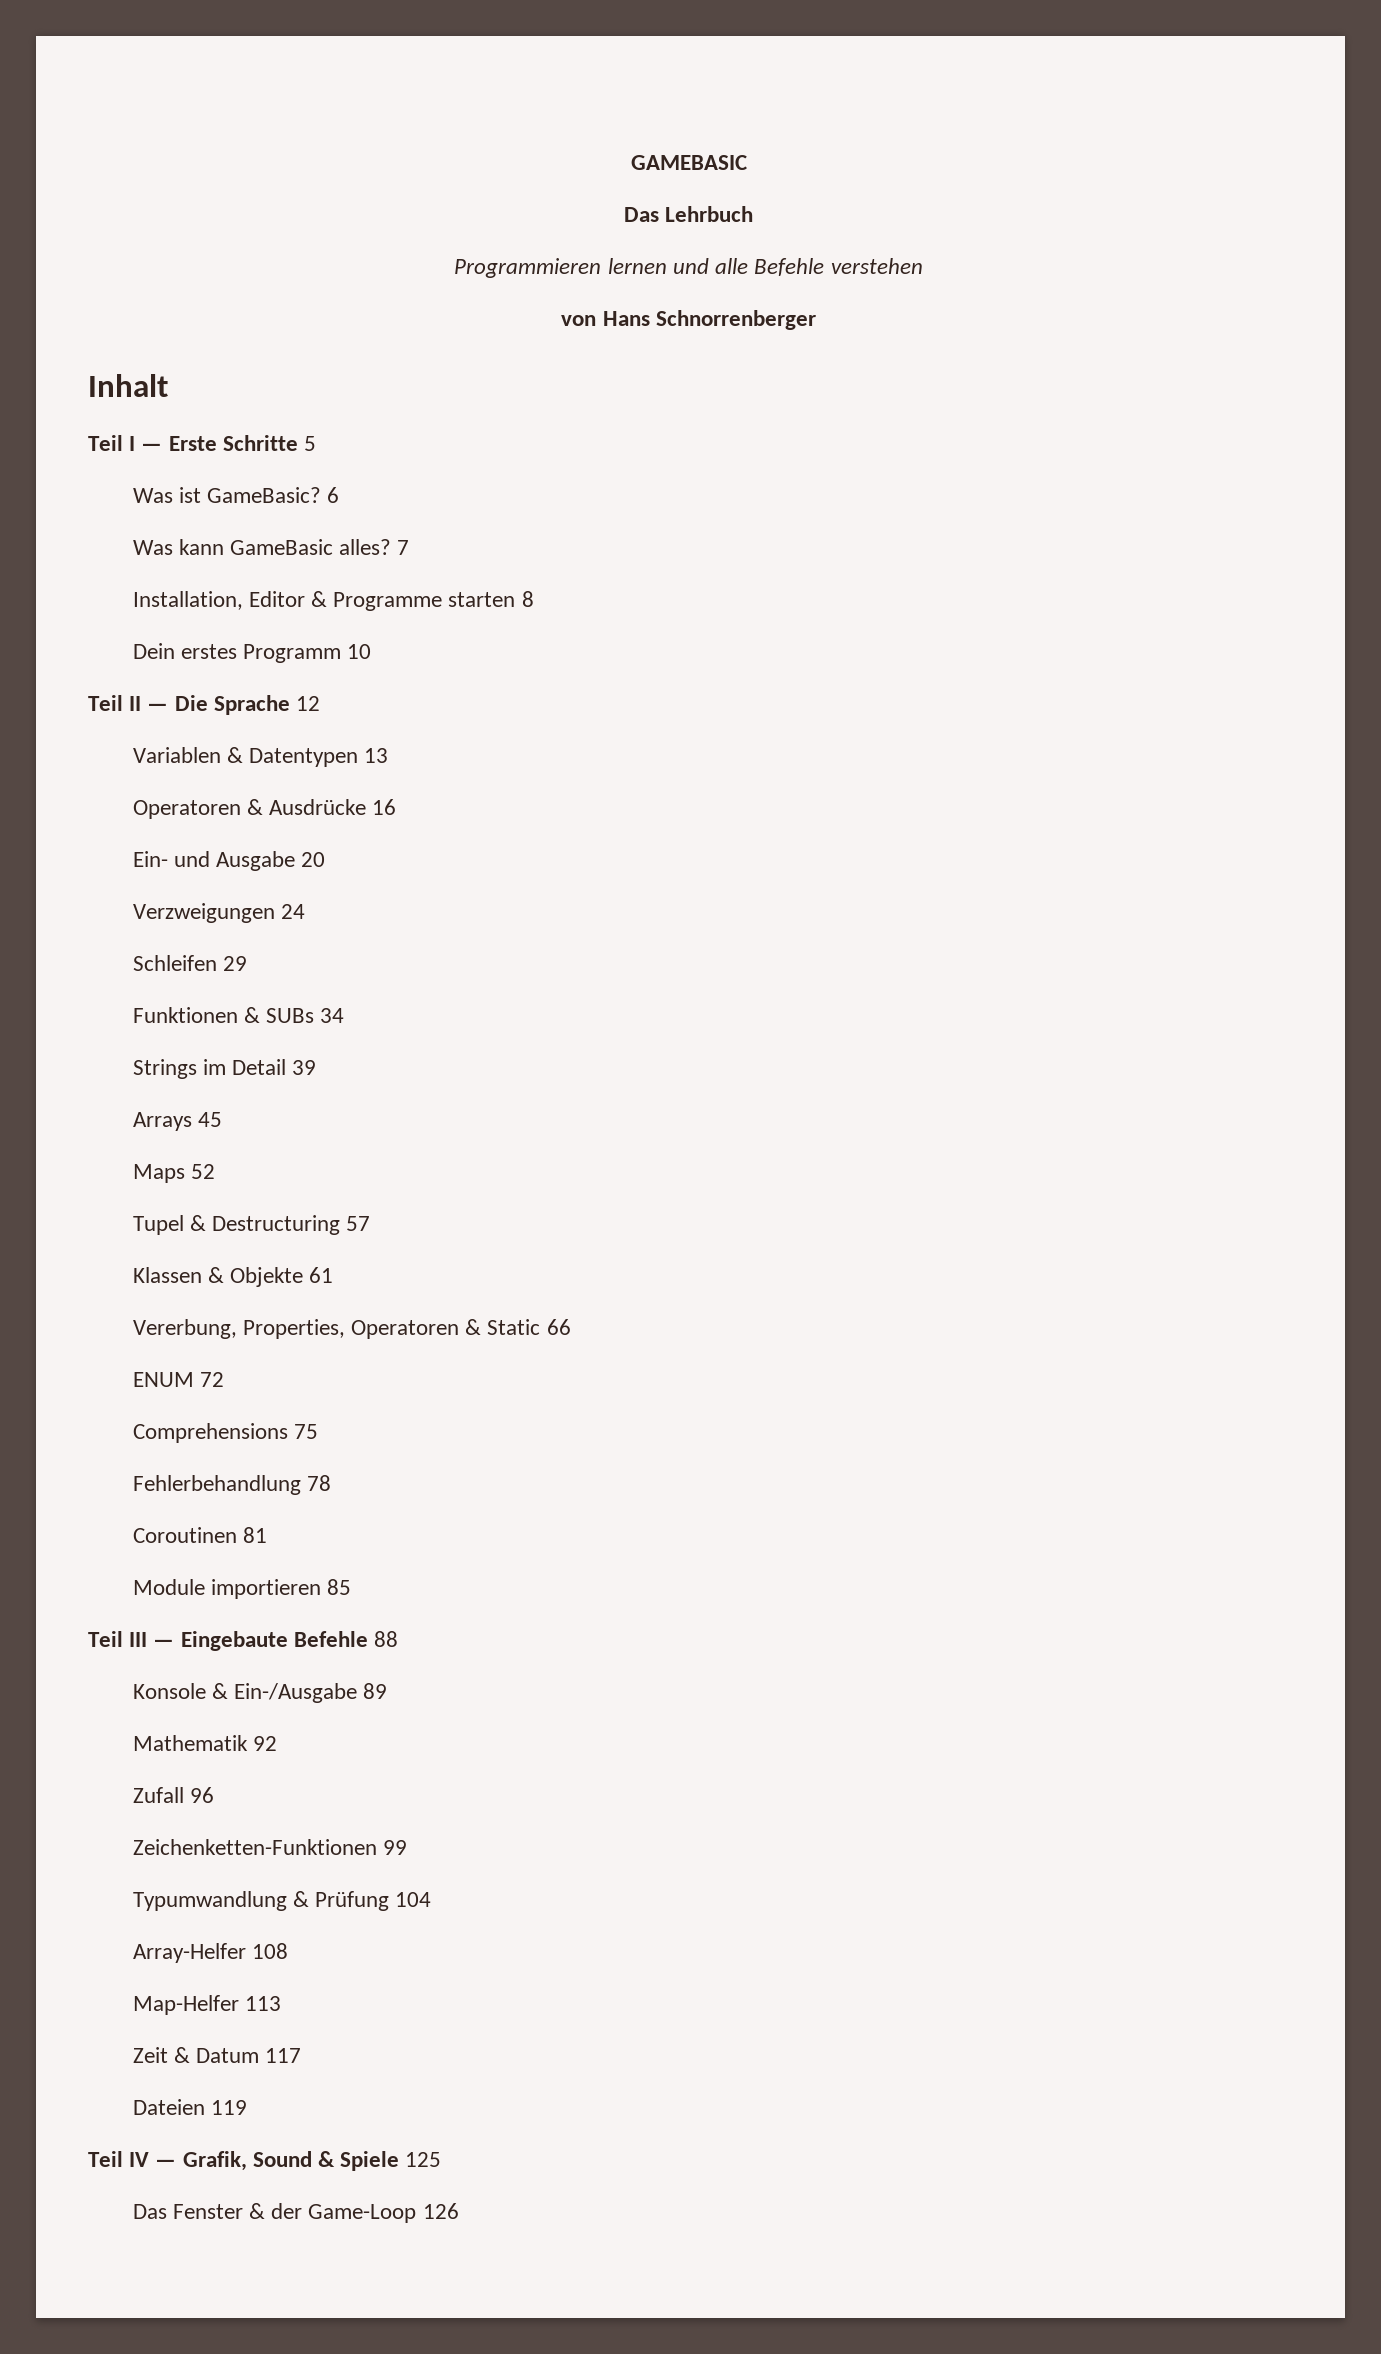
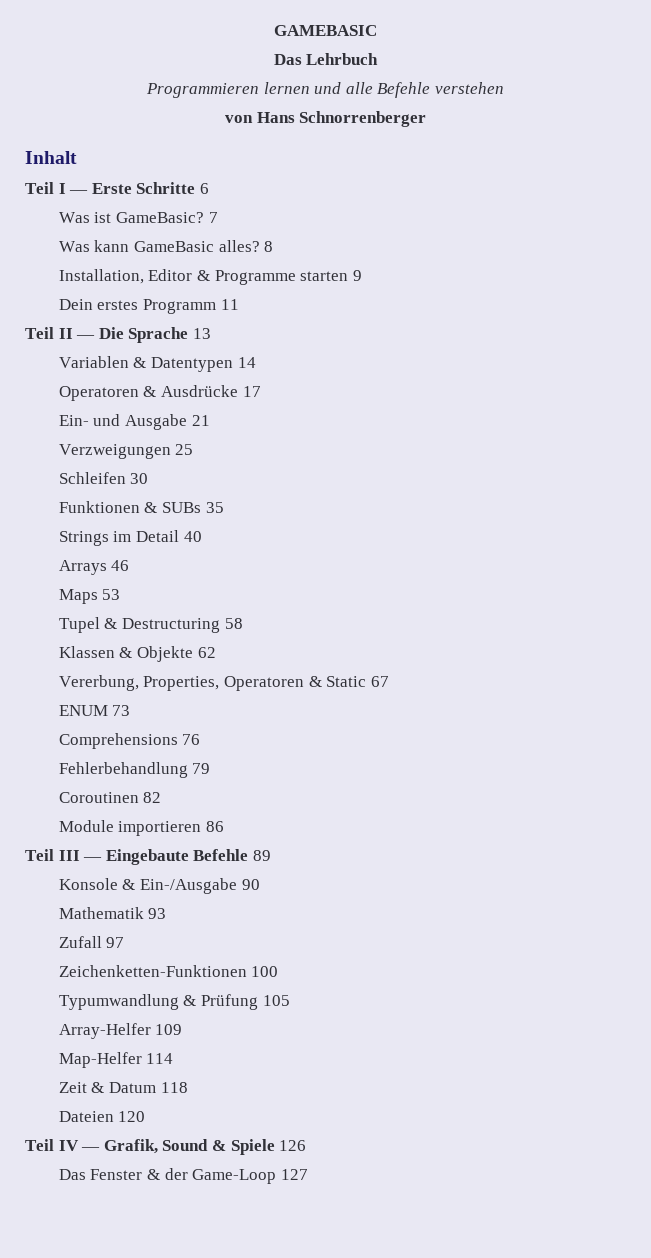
[304,436,317,451] 5 -> [199,183,209,194] 6
[327,487,340,503] 6 -> [208,212,218,223] 7
[397,540,410,555] 7 -> [264,241,274,252] 8
[521,591,534,607] 8 -> [352,270,362,281] 9
[347,644,372,659] 10 -> [220,299,239,310] 11
[296,696,321,711] 12 -> [192,328,211,339] 13
[364,748,389,763] 13 -> [237,357,256,368] 14
[372,799,397,815] 16 -> [242,386,261,397] 17
[301,852,326,867] 20 -> [191,415,210,426] 21
[280,904,305,919] 24 -> [175,444,194,455] 25
[222,956,247,971] 29 -> [130,473,149,484] 30
[320,1008,345,1023] 34 -> [205,502,224,513] 35
[292,1060,317,1075] 39 -> [183,531,202,542] 40
[197,1112,222,1127] 45 -> [111,560,130,571] 46
[190,1164,215,1179] 52 -> [102,589,121,600] 53
[346,1216,371,1231] 57 -> [224,618,243,629] 58
[309,1267,334,1283] 61 -> [197,647,216,658] 62
[546,1319,571,1335] 66 -> [370,676,389,687] 67
[199,1372,224,1387] 72 -> [112,705,131,716] 73
[293,1424,318,1439] 75 -> [182,734,201,745] 76
[306,1475,331,1491] 78 -> [192,763,211,774] 79
[242,1527,267,1543] 81 -> [143,792,162,803] 82
[327,1579,352,1595] 85 -> [205,821,224,832] 86
[374,1631,399,1647] 88 -> [252,850,271,861] 89
[363,1683,388,1699] 89 -> [241,879,260,890] 90
[252,1736,277,1751] 92 -> [148,908,167,919] 93
[189,1787,214,1803] 96 -> [106,937,125,948] 97
[382,1840,407,1855] 99 -> [251,966,279,977] 100
[395,1892,432,1907] 104 -> [262,995,290,1006] 105
[251,1943,288,1959] 108 -> [155,1024,183,1035] 109
[244,1996,281,2011] 113 -> [146,1053,174,1064] 114
[265,2048,302,2063] 117 -> [160,1082,188,1093] 118
[210,2100,247,2115] 119 -> [118,1111,146,1122] 120
[405,2152,442,2167] 125 -> [279,1140,307,1151] 126
[422,2203,459,2219] 126 -> [280,1169,308,1180] 127

